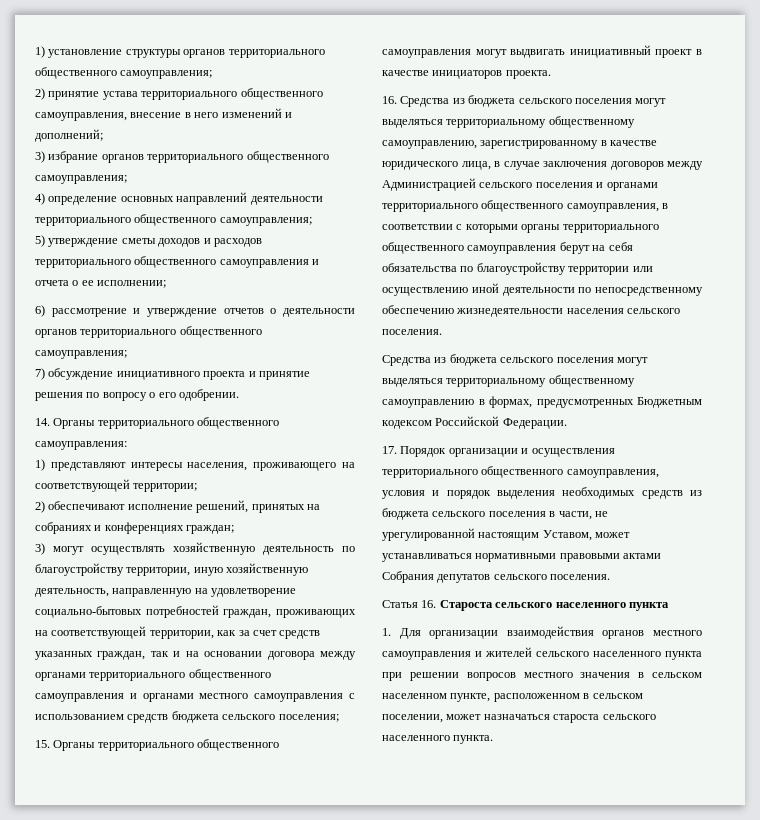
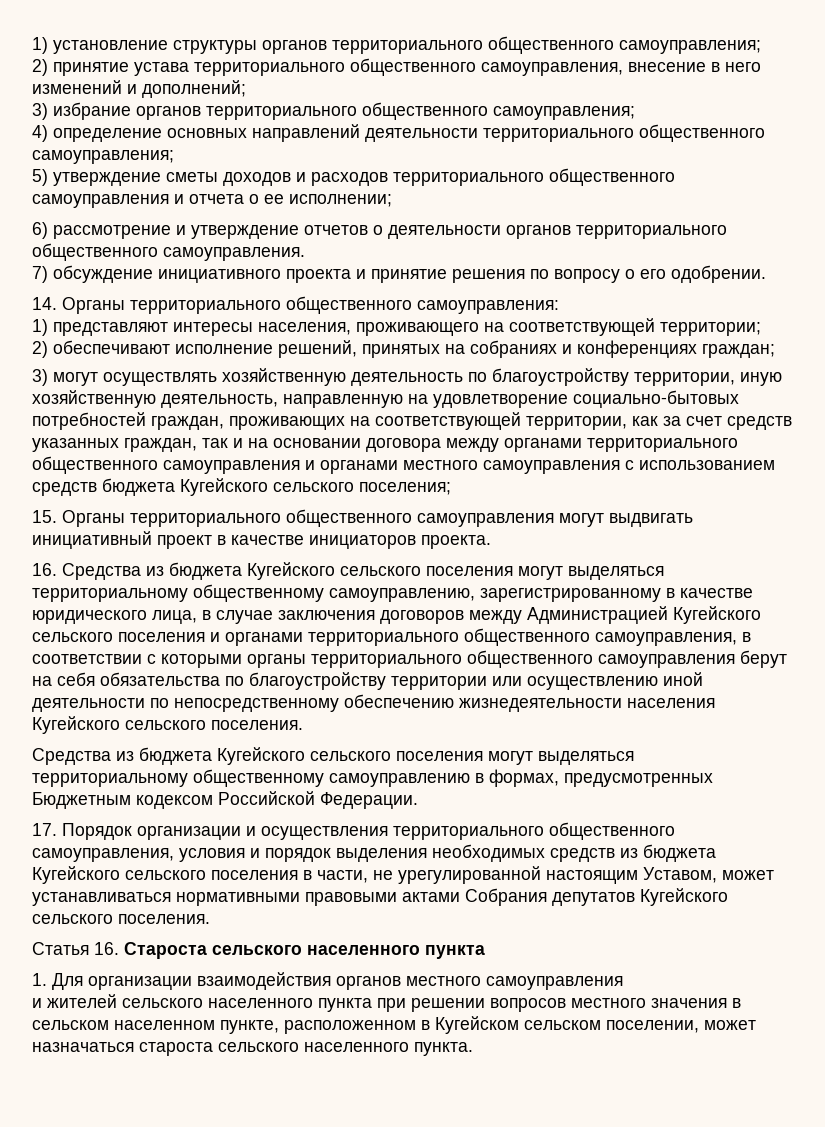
[35,350,127,359] самоуправления; -> [163,247,305,261] самоуправления.
(219, 717) none -> [180,478,268,496] Кугейского
(516, 101) none -> [247,562,335,580] Кугейского
(476, 184) none -> [673,606,761,624] Кугейского
(624, 311) none -> [32,716,120,734] Кугейского
(497, 360) none -> [217,747,305,765] Кугейского
(429, 514) none -> [32,866,120,884] Кугейского
(491, 578) none -> [640,888,728,906] Кугейского
(471, 655) none -> (623, 983) //
(590, 696) none -> [435,1016,519,1034] Кугейском

